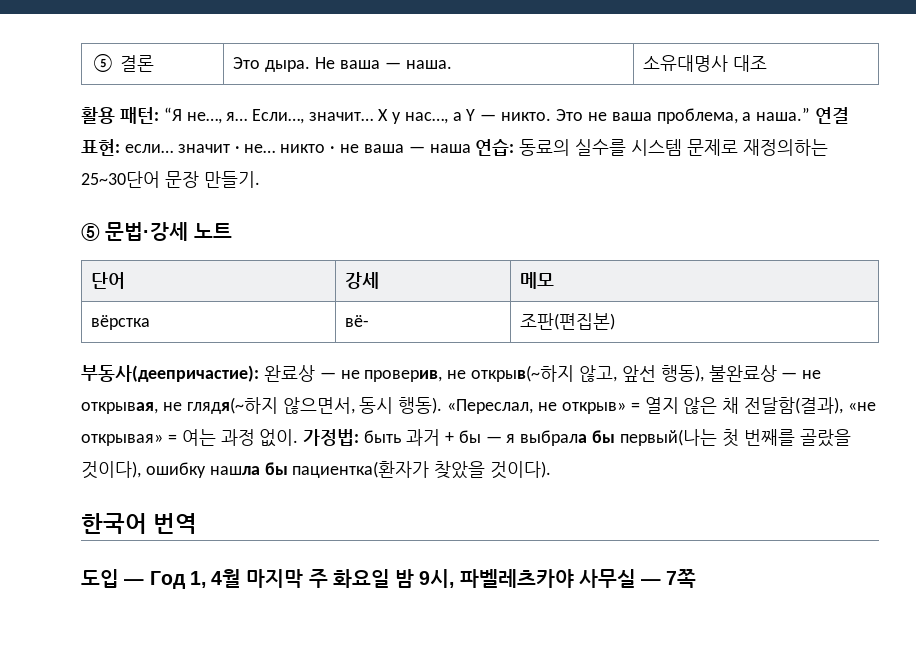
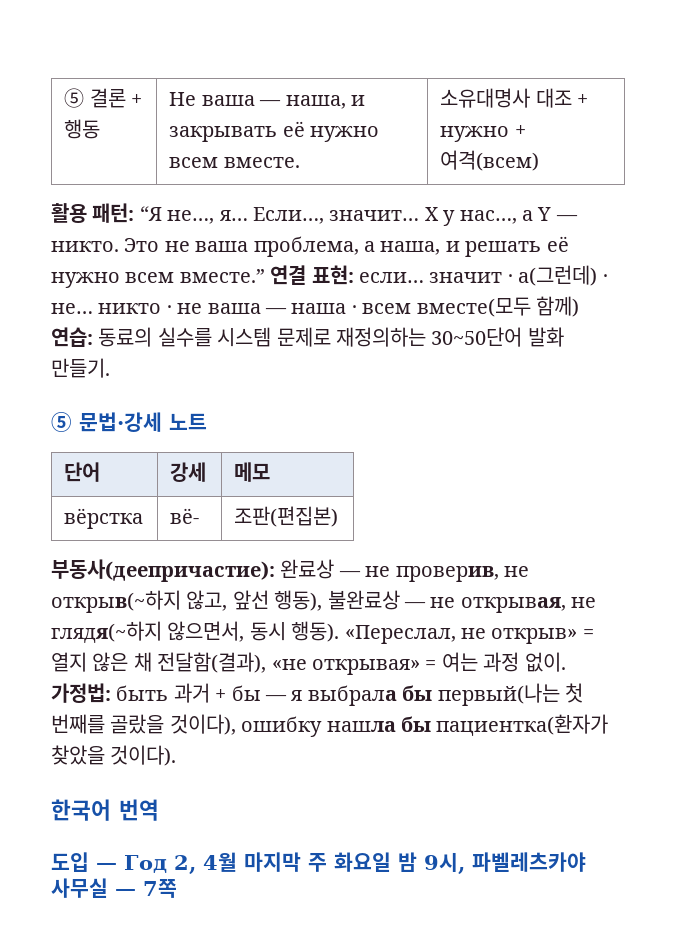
[233,57,311,72] | Это дыра. -> [131,94,143,106] [64,119,101,139] + 행동 |
[405,60,452,69] [643,55,768,72] наша. | 소유대명사 대조 -> [285,95,366,109] [169,121,380,142] [169,157,300,168] [440,88,589,108] [440,125,526,142] [440,150,540,171] наша, и закрывать её нужно всем вместе. | 소유대명사 대조 + нужно + 여격(всем)
[756,107,811,121] наша.” -> [380,236,569,257] [51,269,265,288] наша, и решать её нужно всем вместе.”
(240, 149) none -> [518,265,608,286] а(그런데) ·
(471, 148) none -> [351,296,579,317] · всем вместе(모두 함께)
[81,171,199,188] 25~30단어 문장 -> [431,327,564,347] 30~50단어 발화
[189,571,206,588] 1, -> [174,855,196,874] 2,

